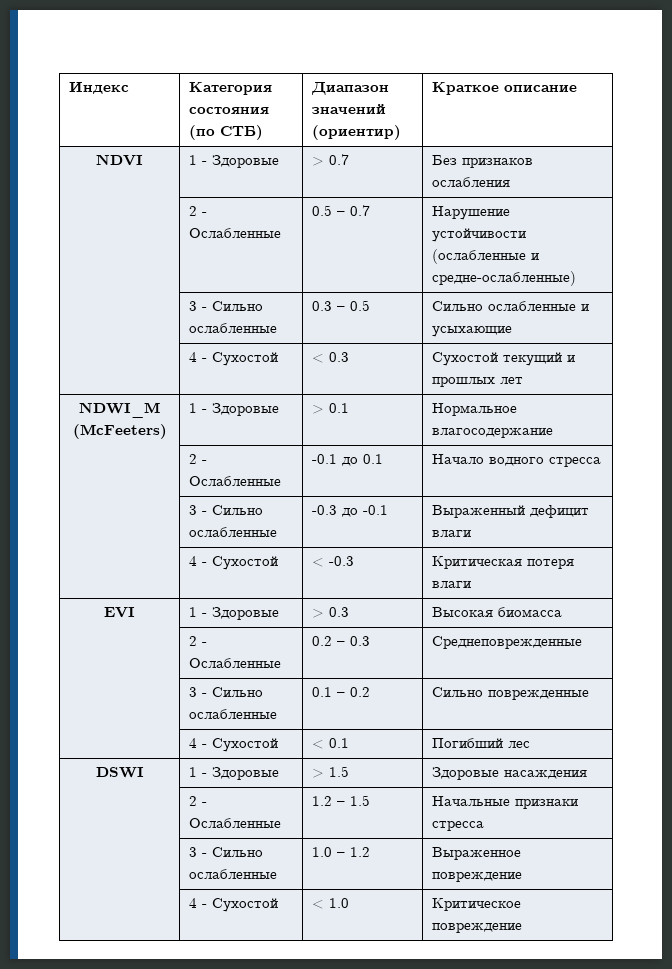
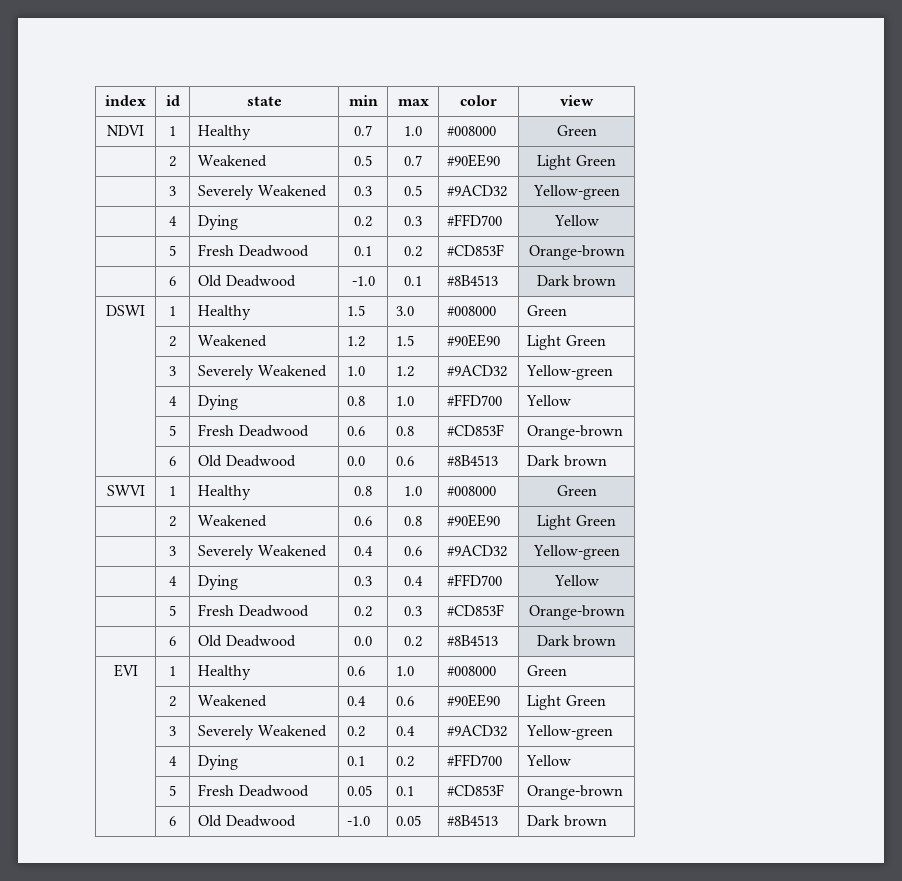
[69,81,130,94] [189,82,273,95] [189,107,270,114] [189,125,264,140] [311,82,390,95] [312,104,387,114] [312,125,402,140] [432,82,578,95] [96,154,143,166] [189,155,280,168] [312,154,350,166] [432,155,534,168] [432,177,511,187] [189,206,208,216] [189,228,282,238] [312,205,371,216] [432,206,511,220] [432,228,527,242] [432,249,540,264] [432,271,577,286] [189,301,264,311] [189,323,278,333] [312,300,371,311] [432,301,590,311] [432,326,513,337] [189,352,279,366] [312,352,350,363] [432,352,576,366] [432,377,524,387] [79,402,160,418] [72,424,167,439] [189,403,280,416] [312,403,350,414] [432,403,518,416] [432,428,554,438] [189,454,208,464] [189,476,282,486] [312,454,384,466] [432,454,602,467] [189,505,264,515] [189,527,278,537] [312,505,389,517] [432,505,590,518] [432,530,472,537] [189,556,279,570] [312,556,355,567] [432,556,575,569] [432,581,472,588] [104,607,135,618] [189,607,280,620] [312,607,350,618] [432,607,563,617] [189,636,208,646] [189,658,282,668] [312,636,371,646] [432,636,583,649] [189,687,264,697] [189,709,278,719] [312,687,371,697] [432,687,590,700] [189,738,279,752] [312,738,350,749] [432,738,531,748] [95,767,144,778] [189,767,280,780] [312,766,350,778] [432,767,588,780] [189,796,208,806] [189,818,282,828] [312,795,371,806] [432,796,579,809] [432,821,485,831] [189,847,264,857] [189,869,278,879] [312,847,371,857] [432,847,522,860] [432,872,523,882] [189,898,279,912] [312,898,350,909] [432,898,522,911] [432,923,523,933] Индекс | Категория состояния (по СТБ) | Диапазон значений (ориентир) | Краткое описание // NDVI | 1 - Здоровые | > 0.7 | Без признаков ослабления // | 2 - Ослабленные | 0.5 – 0.7 | Нарушение устойчивости (ослабленные и средне-ослабленные) // | 3 - Сильно ослабленные | 0.3 – 0.5 | Сильно ослабленные и усыхающие // | 4 - Сухостой | < 0.3 | Сухостой текущий и прошлых лет // NDWI_M (McFeeters) | 1 - Здоровые | > 0.1 | Нормальное влагосодержание // | 2 - Ослабленные | -0.1 до 0.1 | Начало водного стресса // | 3 - Сильно ослабленные | -0.3 до -0.1 | Выраженный дефицит влаги // | 4 - Сухостой | < -0.3 | Критическая потеря влаги // EVI | 1 - Здоровые | > 0.3 | Высокая биомасса // | 2 - Ослабленные | 0.2 – 0.3 | Среднеповрежденные // | 3 - Сильно ослабленные | 0.1 – 0.2 | Сильно поврежденные // | 4 - Сухостой | < 0.1 | Погибший лес // DSWI | 1 - Здоровые | > 1.5 | Здоровые насаждения // | 2 - Ослабленные | 1.2 – 1.5 | Начальные признаки стресса // | 3 - Сильно ослабленные | 1.0 – 1.2 | Выраженное повреждение // | 4 - Сухостой | < 1.0 | Критическое повреждение -> [105,95,146,106] [165,95,180,106] [246,96,282,106] [348,95,378,106] [397,99,429,106] [460,95,497,106] [560,95,594,106] [107,125,144,136] [169,126,176,136] [198,125,252,140] [354,125,372,136] [404,126,422,136] [447,126,497,136] [556,125,597,136] [169,156,176,167] [198,155,268,167] [354,155,372,166] [404,155,422,166] [447,154,501,167] [537,155,616,170] [169,186,176,196] [198,185,327,200] [354,186,372,196] [404,185,422,196] [447,185,508,197] [532,185,620,200] [169,216,177,226] [198,215,239,230] [354,216,372,227] [404,216,422,226] [447,214,503,226] [553,215,599,226] [169,245,176,256] [198,244,309,257] [354,246,372,256] [404,246,422,257] [447,244,505,256] [528,245,625,260] [169,276,176,286] [198,275,296,287] [351,276,375,286] [404,276,422,286] [447,275,499,286] [536,275,617,287] [106,305,145,316] [169,306,176,316] [198,305,252,320] [347,305,366,316] [396,306,415,316] [447,306,497,316] [527,305,568,316] [169,336,176,347] [198,335,268,347] [347,336,366,347] [396,335,415,346] [447,334,501,347] [527,335,606,350] [169,366,176,376] [198,365,327,380] [347,366,366,376] [396,366,415,377] [447,365,508,377] [526,365,614,380] [169,396,177,406] [198,395,239,410] [347,396,366,406] [396,396,415,406] [447,394,503,406] [526,395,572,406] [169,425,176,436] [198,424,309,437] [347,426,366,436] [396,426,415,436] [447,424,505,436] [527,425,624,440] [169,456,176,466] [198,455,296,467] [347,456,366,466] [396,456,415,466] [447,455,499,466] [527,455,607,467] [106,485,145,496] [169,486,176,496] [198,485,252,500] [354,486,372,496] [404,486,422,496] [447,486,497,496] [556,485,597,496] [169,516,176,527] [198,515,268,527] [354,516,372,526] [404,516,422,526] [447,514,501,527] [537,515,616,530] [169,546,176,556] [198,545,327,560] [354,546,373,556] [404,546,422,556] [447,545,508,557] [532,545,620,560] [169,576,177,586] [198,575,239,590] [354,576,372,586] [404,576,423,586] [447,574,503,586] [553,575,599,586] [169,605,176,616] [198,604,309,617] [354,606,372,617] [404,606,422,616] [447,604,505,616] [528,605,625,620] [169,636,176,646] [198,635,296,647] [354,636,372,646] [404,636,422,647] [447,635,499,646] [536,635,617,647] [113,664,138,677] [169,666,176,676] [198,665,252,680] [347,666,366,676] [396,666,415,676] [447,666,497,676] [527,665,568,676] [169,696,176,707] [198,695,268,707] [347,696,367,706] [396,696,415,706] [447,694,501,707] [527,695,606,710] [169,726,176,736] [198,725,327,740] [347,726,366,737] [396,726,416,736] [447,725,508,737] [526,725,614,740] [169,756,177,766] [198,755,239,770] [347,756,366,766] [396,756,415,767] [447,754,503,766] [526,755,572,766] [169,785,176,796] [198,784,309,797] [347,785,373,796] [396,786,415,796] [447,784,505,796] [527,785,624,800] [169,816,176,826] [198,815,296,827] [347,816,371,826] [396,815,422,826] [447,815,499,826] [527,815,607,827] index | id | state | min | max | color | view // NDVI | 1 | Healthy | 0.7 | 1.0 | #008000 | Green // | 2 | Weakened | 0.5 | 0.7 | #90EE90 | Light Green // | 3 | Severely Weakened | 0.3 | 0.5 | #9ACD32 | Yellow-green // | 4 | Dying | 0.2 | 0.3 | #FFD700 | Yellow // | 5 | Fresh Deadwood | 0.1 | 0.2 | #CD853F | Orange-brown // | 6 | Old Deadwood | -1.0 | 0.1 | #8B4513 | Dark brown // DSWI | 1 | Healthy | 1.5 | 3.0 | #008000 | Green // | 2 | Weakened | 1.2 | 1.5 | #90EE90 | Light Green // | 3 | Severely Weakened | 1.0 | 1.2 | #9ACD32 | Yellow-green // | 4 | Dying | 0.8 | 1.0 | #FFD700 | Yellow // | 5 | Fresh Deadwood | 0.6 | 0.8 | #CD853F | Orange-brown // | 6 | Old Deadwood | 0.0 | 0.6 | #8B4513 | Dark brown // SWVI | 1 | Healthy | 0.8 | 1.0 | #008000 | Green // | 2 | Weakened | 0.6 | 0.8 | #90EE90 | Light Green // | 3 | Severely Weakened | 0.4 | 0.6 | #9ACD32 | Yellow-green // | 4 | Dying | 0.3 | 0.4 | #FFD700 | Yellow // | 5 | Fresh Deadwood | 0.2 | 0.3 | #CD853F | Orange-brown // | 6 | Old Deadwood | 0.0 | 0.2 | #8B4513 | Dark brown // EVI | 1 | Healthy | 0.6 | 1.0 | #008000 | Green // | 2 | Weakened | 0.4 | 0.6 | #90EE90 | Light Green // | 3 | Severely Weakened | 0.2 | 0.4 | #9ACD32 | Yellow-green // | 4 | Dying | 0.1 | 0.2 | #FFD700 | Yellow // | 5 | Fresh Deadwood | 0.05 | 0.1 | #CD853F | Orange-brown // | 6 | Old Deadwood | -1.0 | 0.05 | #8B4513 | Dark brown

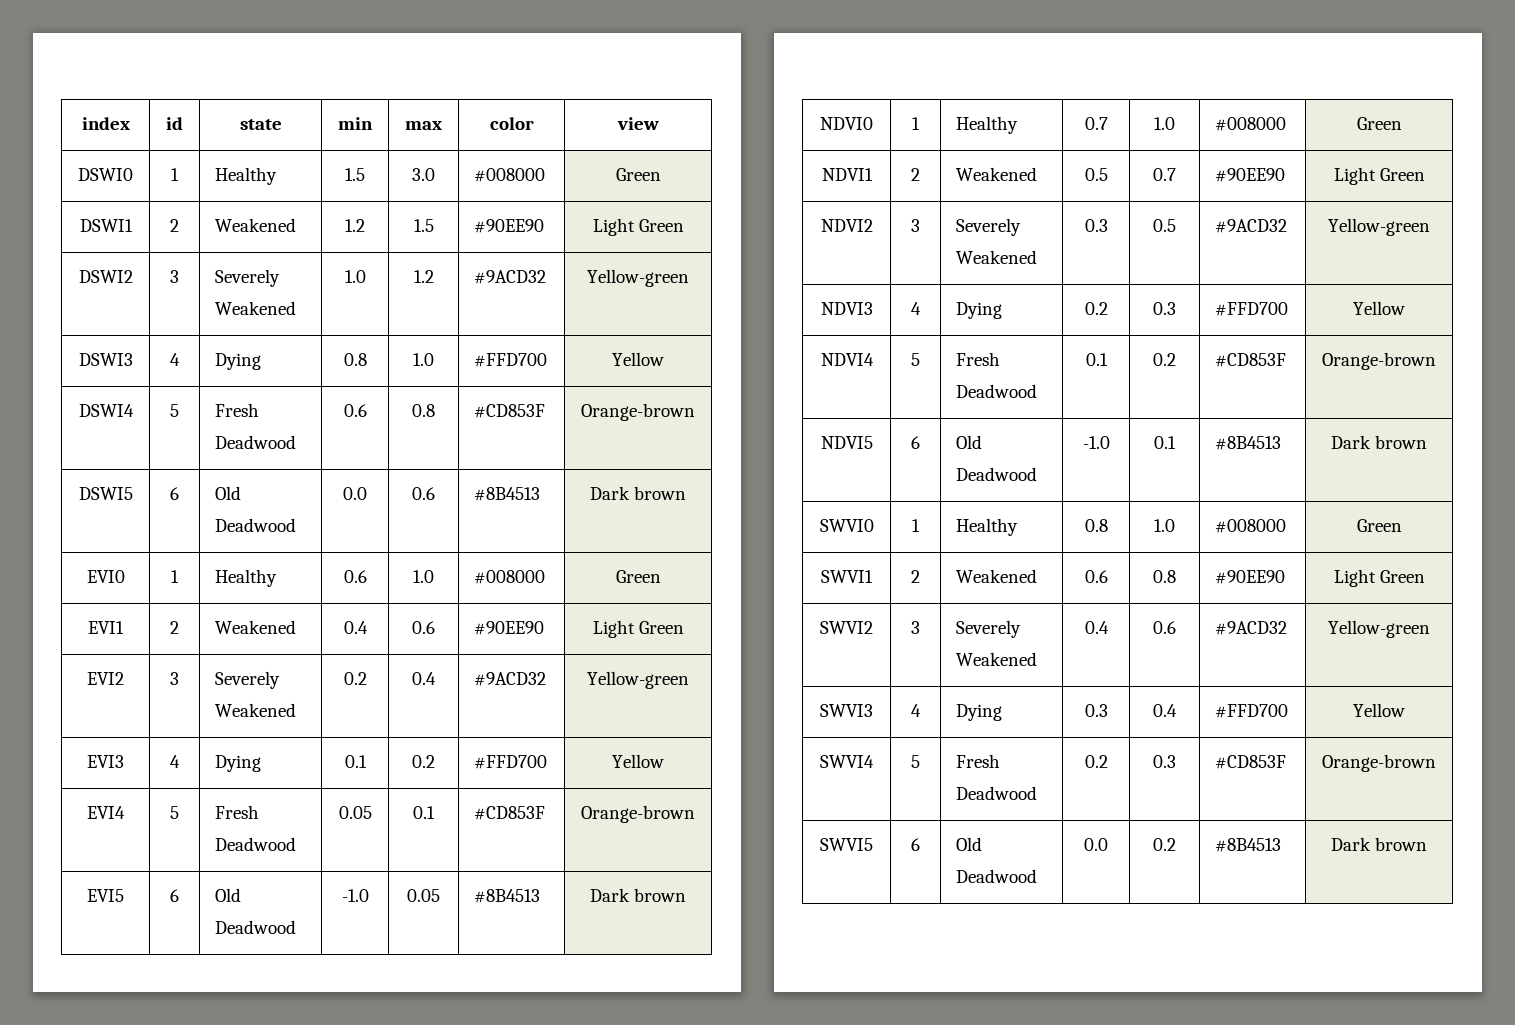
[107,125,144,136] NDVI -> [78,168,133,181] [171,168,179,181] [215,167,278,185] [345,168,365,181] [412,168,435,181] [474,168,546,182] [615,168,661,181] [79,219,133,232] [170,219,179,232] [215,218,297,232] [345,219,365,232] [413,219,434,232] [474,219,545,233] [592,218,684,236] [78,270,133,283] [170,270,179,283] [215,269,281,287] [215,301,297,315] [344,270,366,283] [413,270,434,283] [474,270,547,284] [587,269,689,287] [78,353,133,366] [170,353,180,366] [215,353,262,370] [343,353,367,366] [413,353,434,366] [474,353,548,367] [612,352,664,366] [78,404,134,417] [170,404,179,417] [215,403,260,417] [215,435,297,449] [343,404,367,417] [412,404,435,417] [474,404,546,418] [581,403,695,421] [78,487,133,500] [170,487,179,500] [215,486,242,500] [215,518,297,532] [343,487,367,500] [412,487,435,500] [474,487,541,501] [590,486,686,500] [86,570,125,583] [171,570,179,583] [215,569,278,587] [343,570,367,583] [413,570,434,583] [474,570,546,584] [615,570,661,583] [88,621,124,634] [170,621,179,634] [215,620,297,634] [343,621,368,634] [412,621,435,634] [474,621,545,635] [592,620,684,638] [87,672,124,685] [170,672,179,685] [215,671,281,689] [215,703,297,717] [343,672,367,685] [412,672,436,685] [474,672,547,686] [587,671,689,689] [87,755,124,768] [170,755,180,768] [215,755,262,772] [344,755,367,768] [412,755,435,768] [474,755,548,769] [612,754,664,768] [87,806,125,819] [170,806,179,819] [215,805,260,819] [215,837,297,851] [338,806,372,819] [413,806,435,819] [474,806,546,820] [581,805,695,823] [87,889,124,902] [170,889,179,902] [215,888,242,902] [215,920,297,934] [341,889,369,902] [407,889,440,902] [474,889,541,903] [590,888,686,902] [820,117,873,130] DSWI0 | 1 | Healthy | 1.5 | 3.0 | #008000 | Green // DSWI1 | 2 | Weakened | 1.2 | 1.5 | #90EE90 | Light Green // DSWI2 | 3 | Severely Weakened | 1.0 | 1.2 | #9ACD32 | Yellow-green // DSWI3 | 4 | Dying | 0.8 | 1.0 | #FFD700 | Yellow // DSWI4 | 5 | Fresh Deadwood | 0.6 | 0.8 | #CD853F | Orange-brown // DSWI5 | 6 | Old Deadwood | 0.0 | 0.6 | #8B4513 | Dark brown // EVI0 | 1 | Healthy | 0.6 | 1.0 | #008000 | Green // EVI1 | 2 | Weakened | 0.4 | 0.6 | #90EE90 | Light Green // EVI2 | 3 | Severely Weakened | 0.2 | 0.4 | #9ACD32 | Yellow-green // EVI3 | 4 | Dying | 0.1 | 0.2 | #FFD700 | Yellow // EVI4 | 5 | Fresh Deadwood | 0.05 | 0.1 | #CD853F | Orange-brown // EVI5 | 6 | Old Deadwood | -1.0 | 0.05 | #8B4513 | Dark brown // NDVI0
(597, 130) none -> [821,168,873,181] NDVI1
(616, 160) none -> [820,219,873,232] NDVI2
(620, 192) none -> [820,302,873,315] NDVI3
(599, 220) none -> [820,353,874,366] NDVI4
(625, 252) none -> [820,436,873,449] NDVI5
[106,305,145,316] [169,306,176,316] [198,305,252,320] [347,305,366,316] [396,306,415,316] [447,306,497,316] [527,305,568,316] [169,336,176,347] [198,335,268,347] [347,336,366,347] [396,335,415,346] [447,334,501,347] [527,335,606,350] [169,366,176,376] [198,365,327,380] [347,366,366,376] [396,366,415,377] [447,365,508,377] [526,365,614,380] [169,396,177,406] [198,395,239,410] [347,396,366,406] [396,396,415,406] [447,394,503,406] [526,395,572,406] [169,425,176,436] [198,424,309,437] [347,426,366,436] [396,426,415,436] [447,424,505,436] [527,425,624,440] [169,456,176,466] [198,455,296,467] [347,456,366,466] [396,456,415,466] [447,455,499,466] [527,455,607,467] [106,485,145,496] DSWI | 1 | Healthy | 1.5 | 3.0 | #008000 | Green // | 2 | Weakened | 1.2 | 1.5 | #90EE90 | Light Green // | 3 | Severely Weakened | 1.0 | 1.2 | #9ACD32 | Yellow-green // | 4 | Dying | 0.8 | 1.0 | #FFD700 | Yellow // | 5 | Fresh Deadwood | 0.6 | 0.8 | #CD853F | Orange-brown // | 6 | Old Deadwood | 0.0 | 0.6 | #8B4513 | Dark brown // SWVI -> [819,519,874,532] SWVI0
(597, 490) none -> [821,570,873,583] SWVI1
(616, 520) none -> [820,621,873,634] SWVI2
(620, 552) none -> [820,704,873,717] SWVI3
(599, 580) none -> [820,755,874,768] SWVI4
(625, 612) none -> [820,838,873,851] SWVI5
[113,664,138,677] [169,666,176,676] [198,665,252,680] [347,666,366,676] [396,666,415,676] [447,666,497,676] [527,665,568,676] [169,696,176,707] [198,695,268,707] [347,696,367,706] [396,696,415,706] [447,694,501,707] [527,695,606,710] [169,726,176,736] [198,725,327,740] [347,726,366,737] [396,726,416,736] [447,725,508,737] [526,725,614,740] [169,756,177,766] [198,755,239,770] [347,756,366,766] [396,756,415,767] [447,754,503,766] [526,755,572,766] [169,785,176,796] [198,784,309,797] [347,785,373,796] [396,786,415,796] [447,784,505,796] [527,785,624,800] [169,816,176,826] [198,815,296,827] [347,816,371,826] [396,815,422,826] [447,815,499,826] [527,815,607,827] // EVI | 1 | Healthy | 0.6 | 1.0 | #008000 | Green // | 2 | Weakened | 0.4 | 0.6 | #90EE90 | Light Green // | 3 | Severely Weakened | 0.2 | 0.4 | #9ACD32 | Yellow-green // | 4 | Dying | 0.1 | 0.2 | #FFD700 | Yellow // | 5 | Fresh Deadwood | 0.05 | 0.1 | #CD853F | Orange-brown // | 6 | Old Deadwood | -1.0 | 0.05 | #8B4513 | Dark brown -> (1427, 844) none

